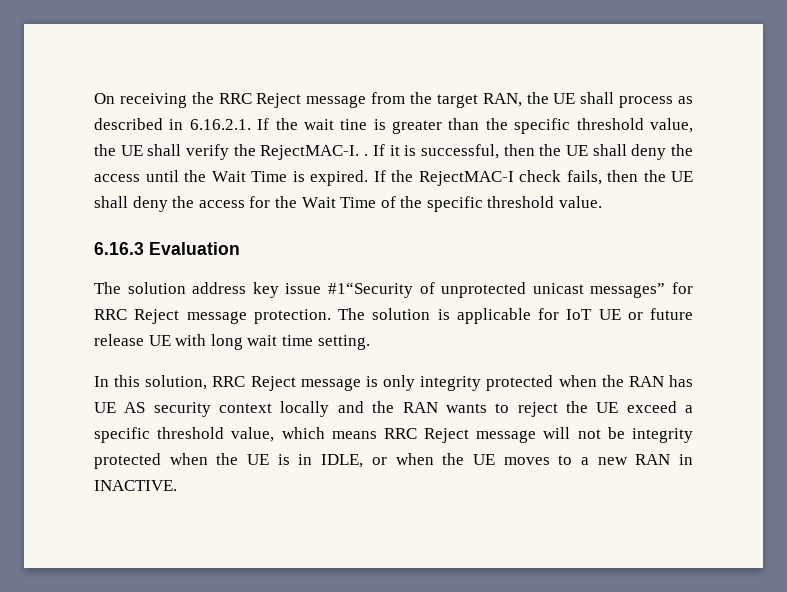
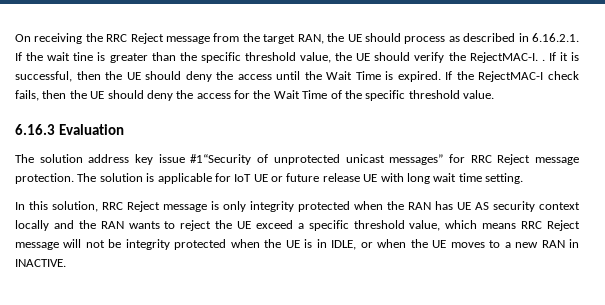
[580,92,615,104] shall -> [364,33,401,42] should
[147,144,182,156] shall -> [374,52,411,61] should
[592,144,627,156] shall -> [145,71,182,80] should
[94,196,128,208] shall -> [107,90,144,99] should

